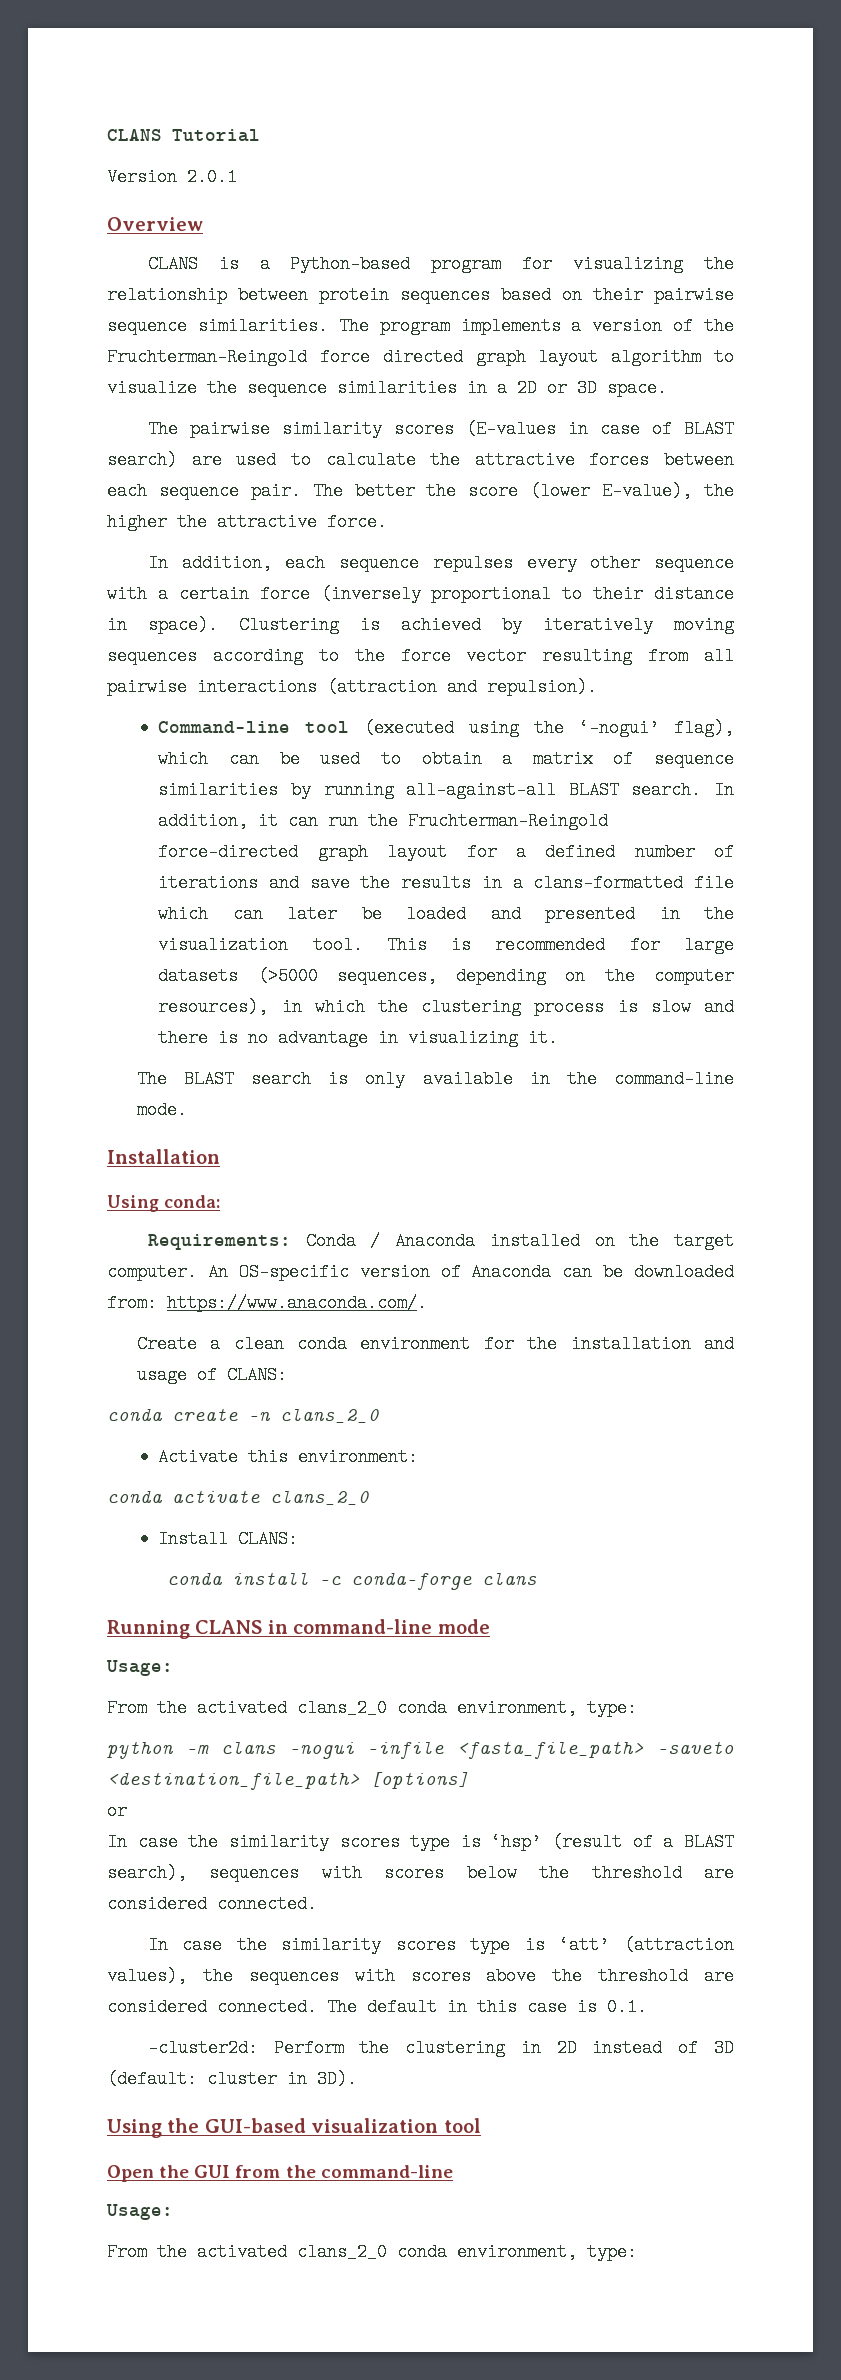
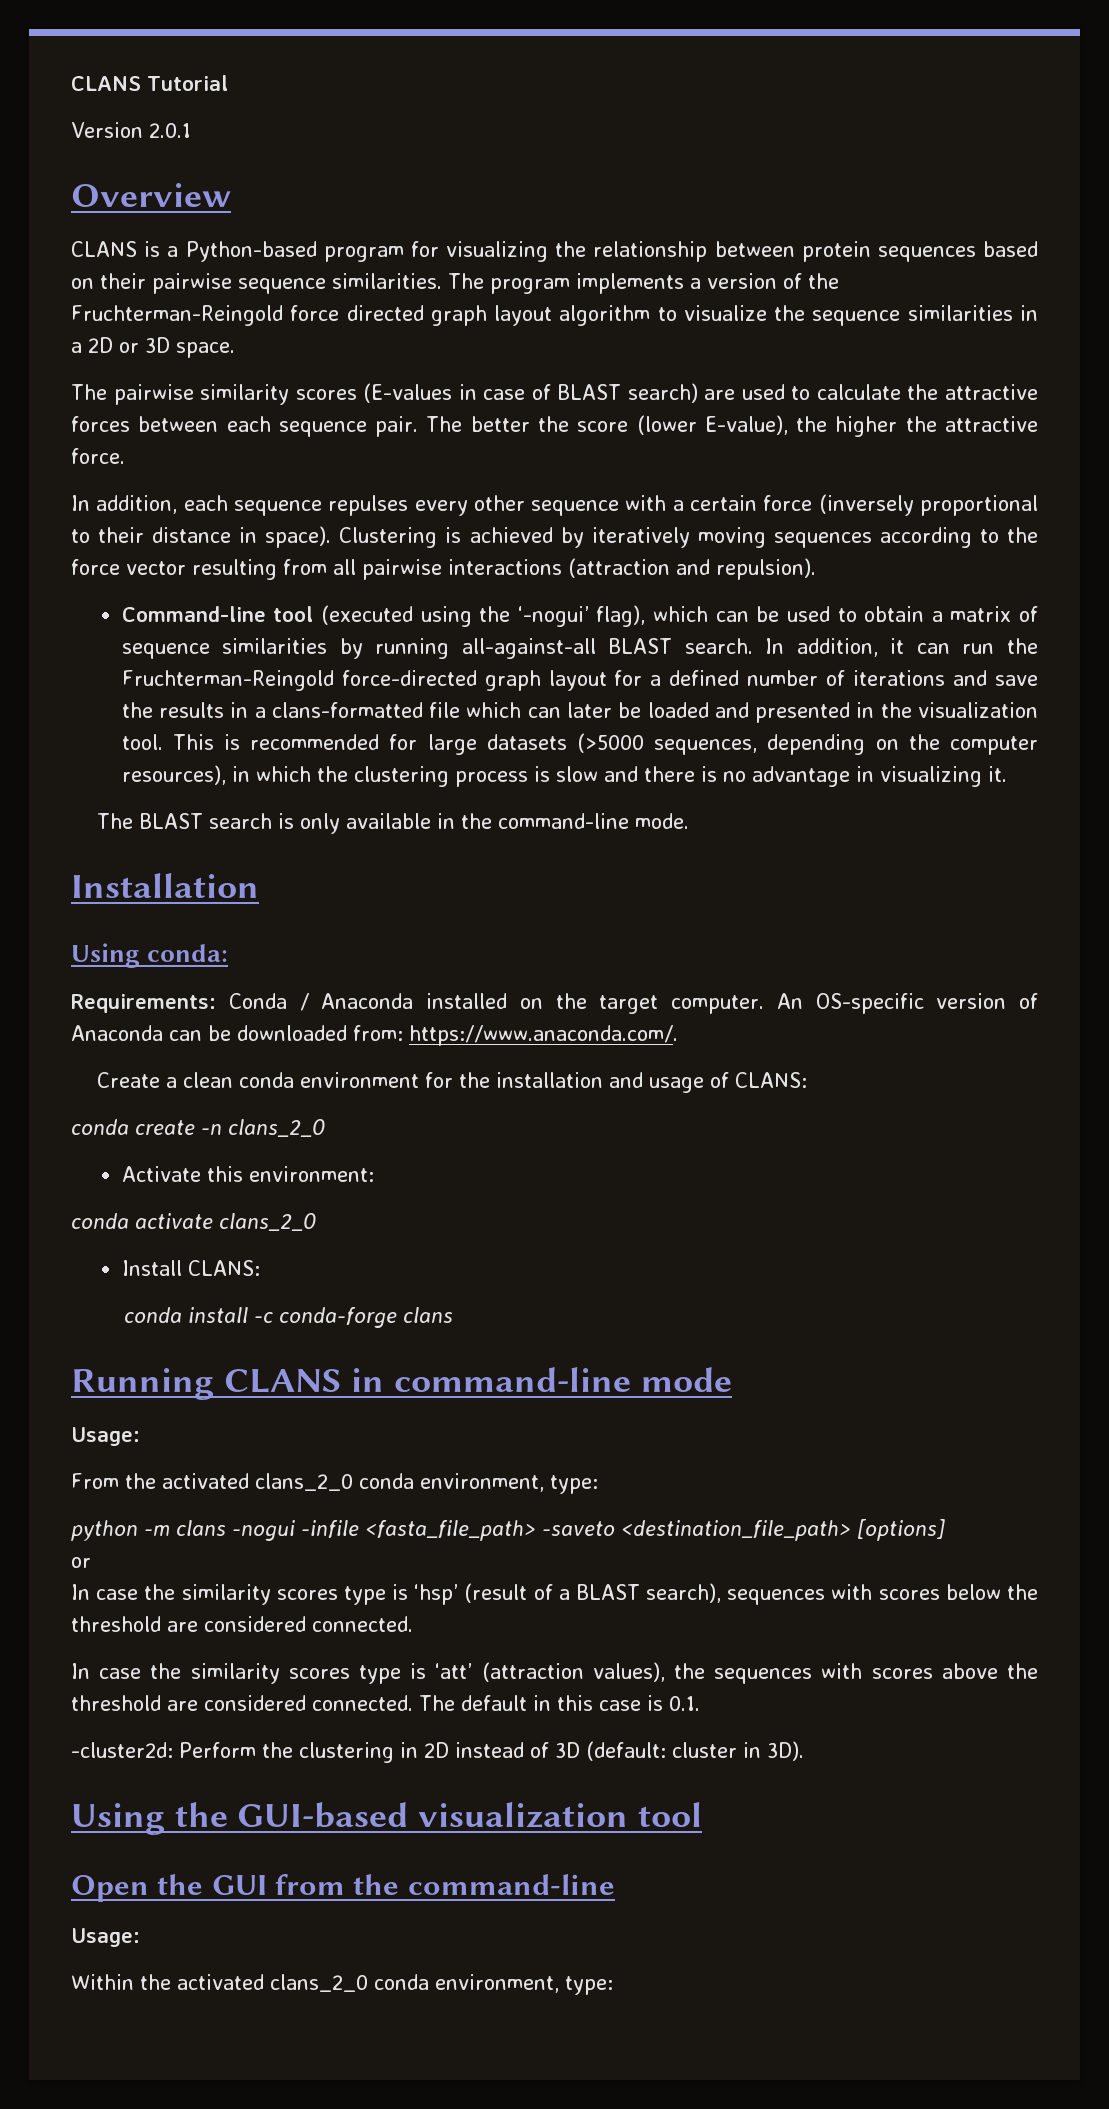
[107,2243,147,2261] From -> [71,1974,134,1990] Within

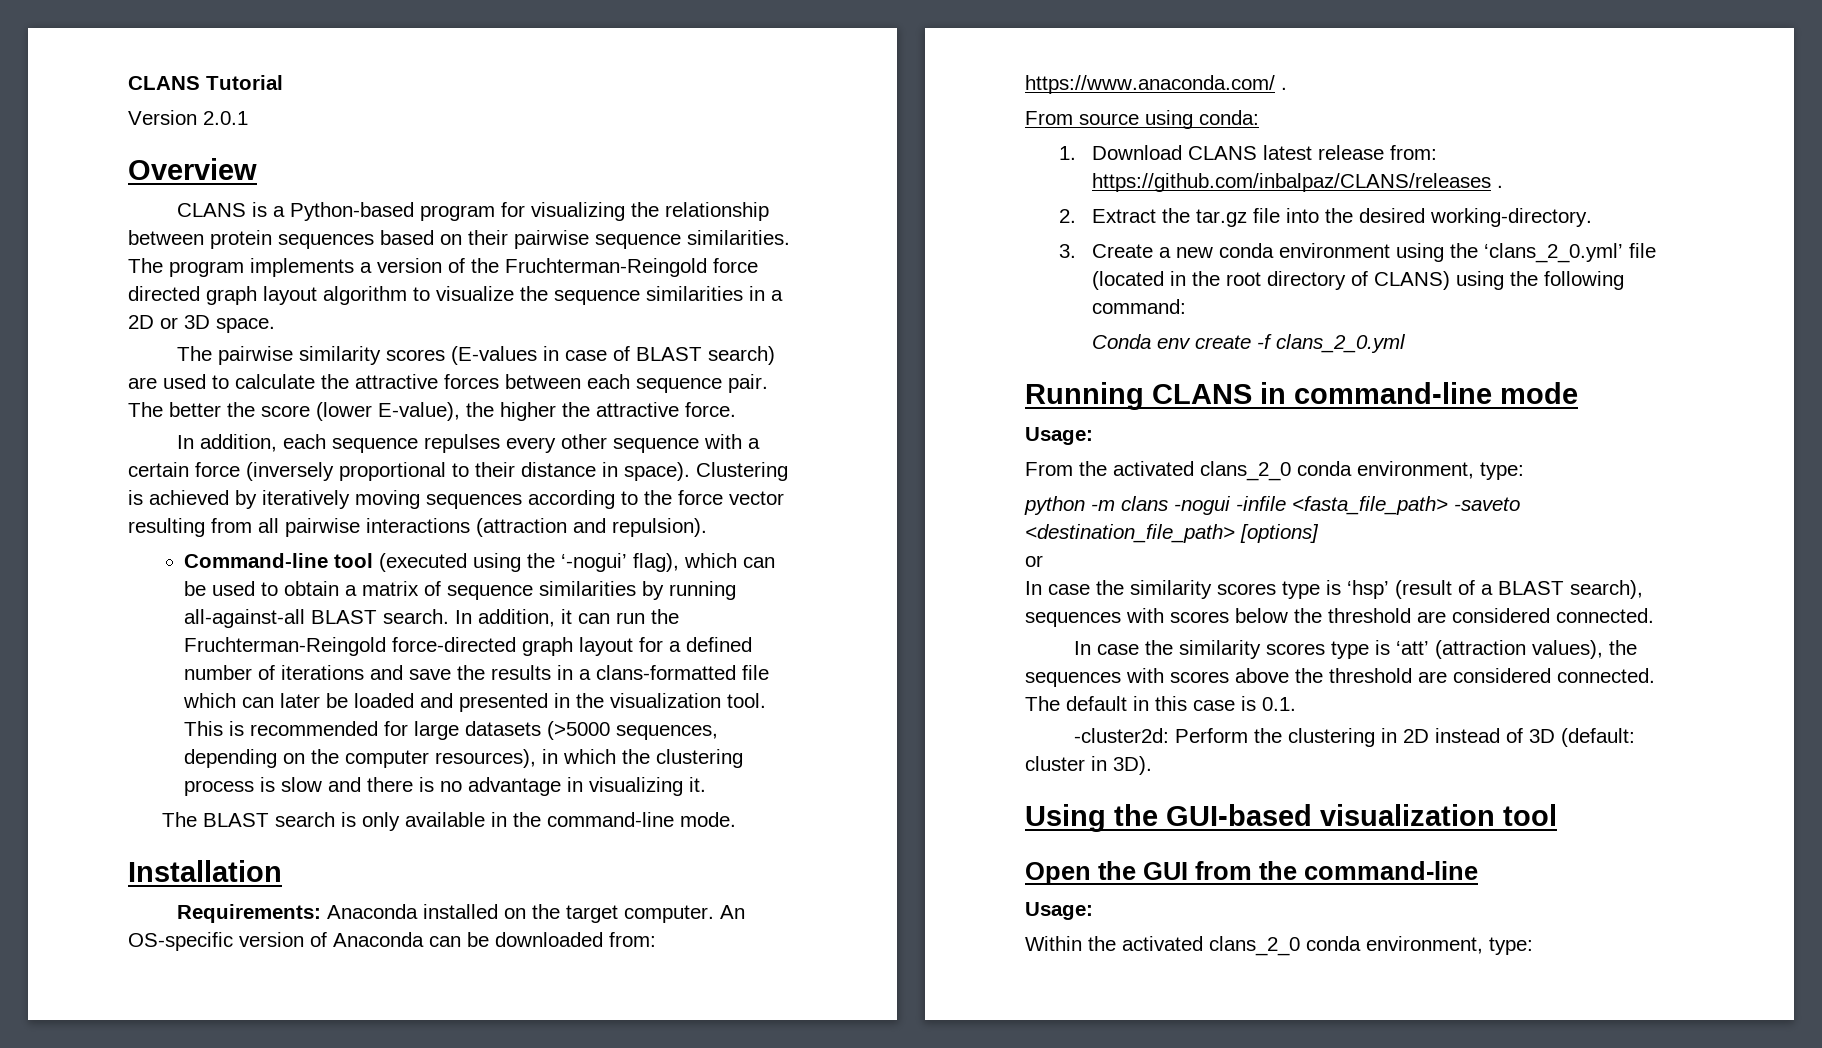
[71,943,229,968] // Using conda: -> (282, 871) none
[228,993,309,1011] Conda / -> (321, 913) none
[409,1025,678,1046] https://www.anaconda.com/. // -> [1025,75,1287,94] [1025,110,1259,129] [1058,145,1438,160] [1092,173,1504,192] [1058,208,1593,227] [1058,244,1076,258] https://www.anaconda.com/ . // From source using conda: // 1. Download CLANS latest release from: https://github.com/inbalpaz/CLANS/releases . // 2. Extract the tar.gz file into the desired working-directory. // 3.
[183,1072,234,1088] clean -> [1176,247,1214,258] new
[425,1072,808,1093] [71,1119,325,1137] [121,1166,374,1182] [71,1213,316,1231] [121,1260,260,1276] [123,1307,453,1328] for the installation and usage of CLANS: // conda create -n clans_2_0 // Activate this environment: // conda activate clans_2_0 // Install CLANS: // conda install -c conda-forge clans -> [1396,243,1657,263] [1092,271,1625,290] [1092,299,1187,314] [1092,334,1407,353] using the ‘clans_2_0.yml’ file (located in the root directory of CLANS) using the following command: // Conda env create -f clans_2_0.yml

